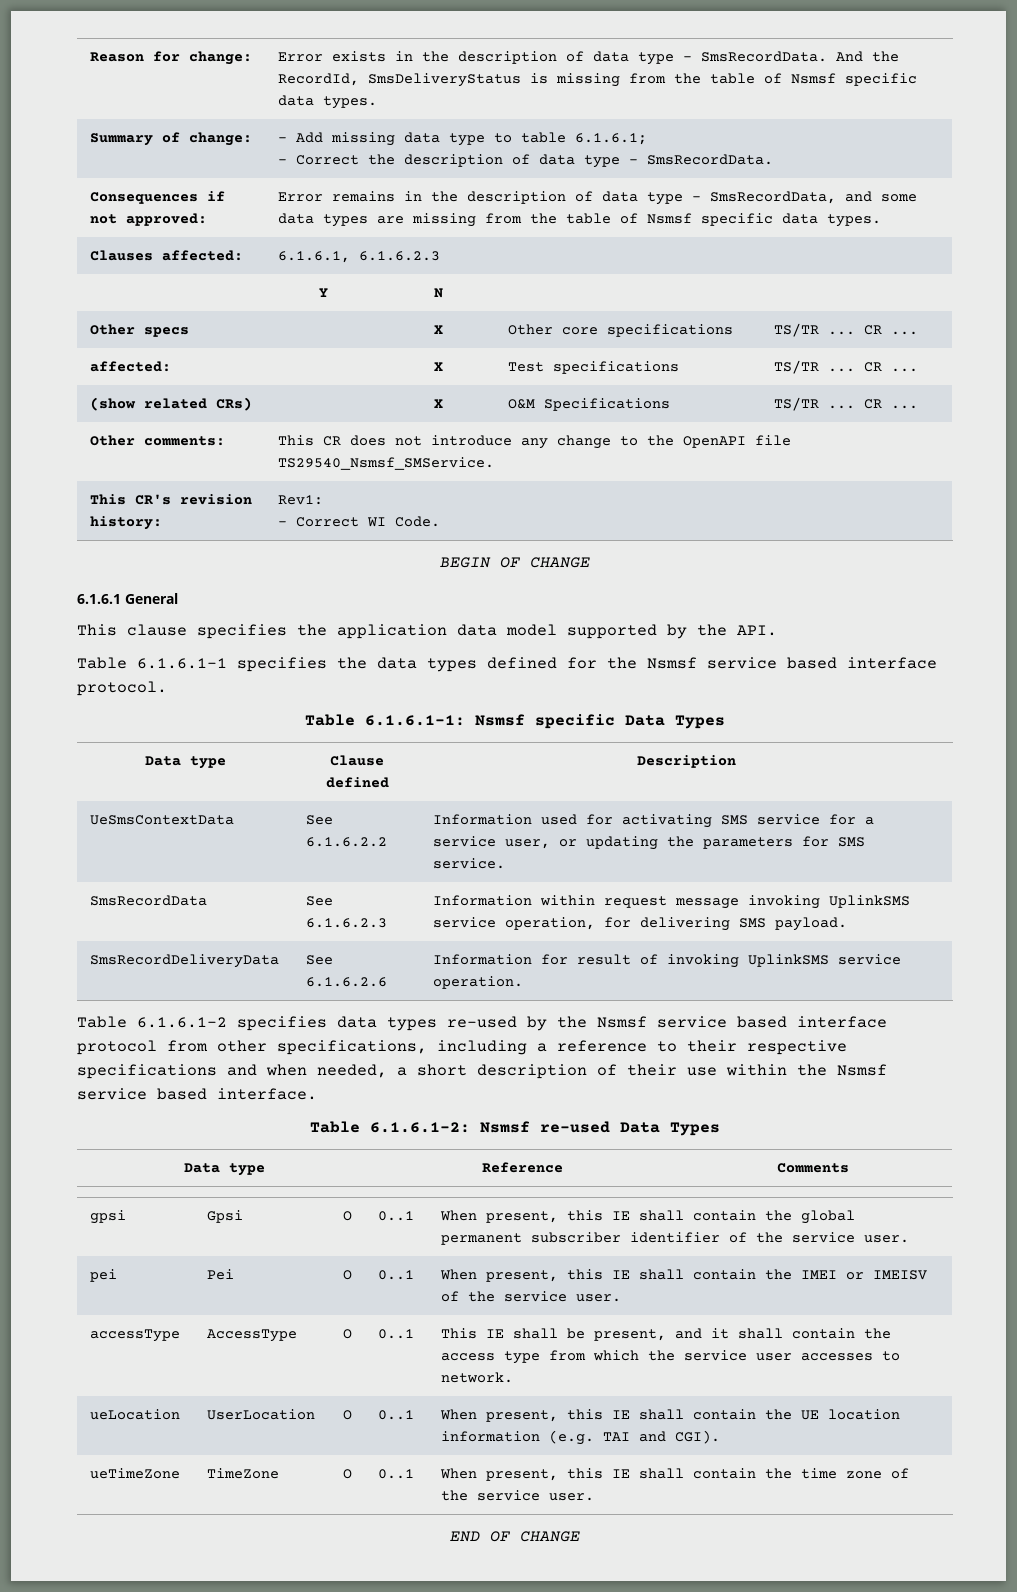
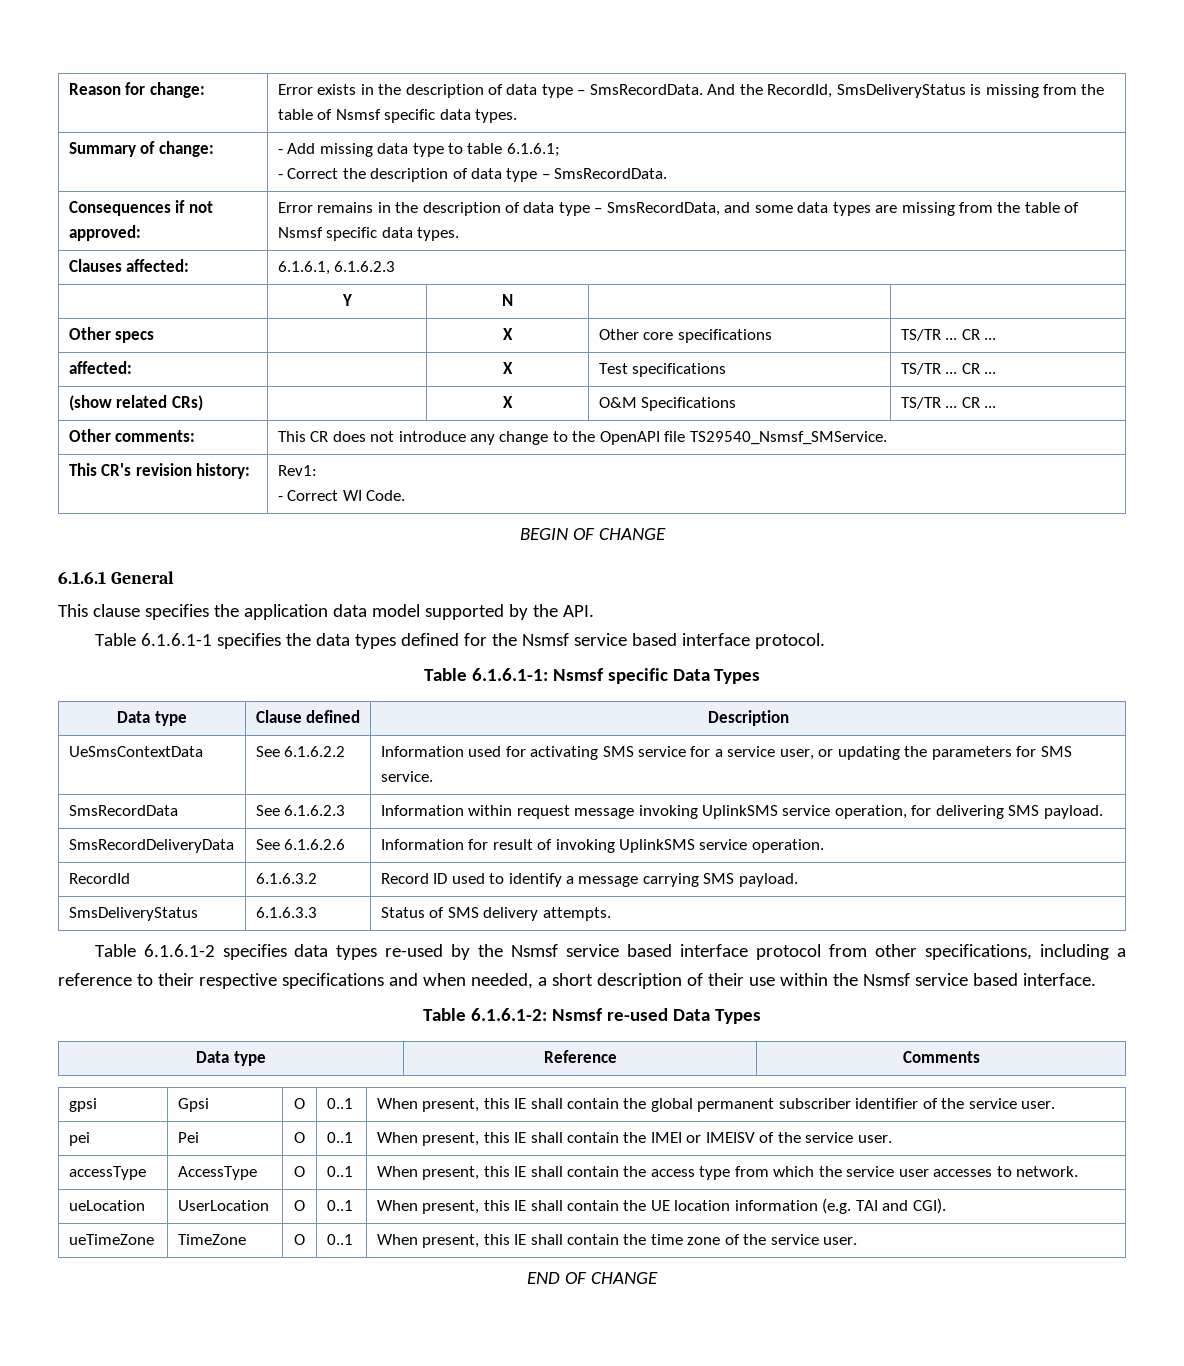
(524, 982) none -> [68,873,130,884] [255,873,317,884] [380,873,798,887] [68,907,198,921] [255,907,317,918] [380,907,611,921] // RecordId | 6.1.6.3.2 | Record ID used to identify a message carrying SMS payload. // SmsDeliveryStatus | 6.1.6.3.3 | Status of SMS delivery attempts.
[441,1328,730,1341] This IE shall be present, and it -> [376,1166,527,1180] When present, this IE

